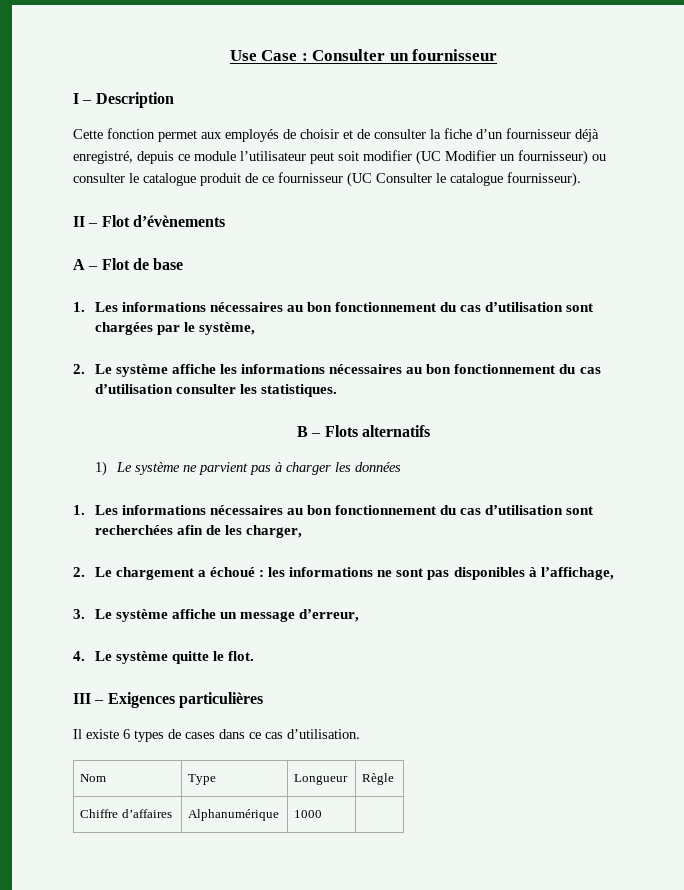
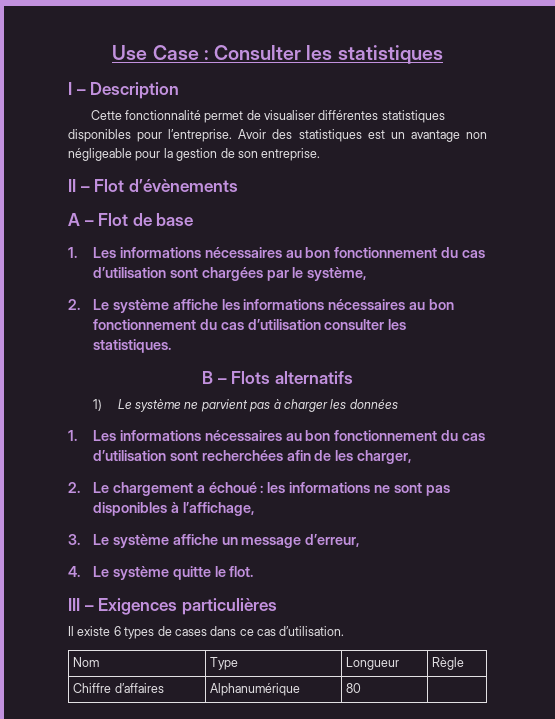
[389,49,498,61] un fournisseur -> [306,45,443,64] les statistiques
[107,128,599,142] [73,150,606,165] [73,172,581,187] fonction permet aux employés de choisir et de consulter la fiche d’un fournisseur déjà enregistré, depuis ce module l’utilisateur peut soit modifier (UC Modifier un fournisseur) ou consulter le catalogue produit de ce fournisseur (UC Consulter le catalogue fournisseur). -> [124,110,445,123] [68,129,487,142] [68,148,321,161] fonctionnalité permet de visualiser différentes statistiques disponibles pour l’entreprise. Avoir des statistiques est un avantage non négligeable pour la gestion de son entreprise.
[294,810,323,818] 1000 -> [346,683,362,693] 80

